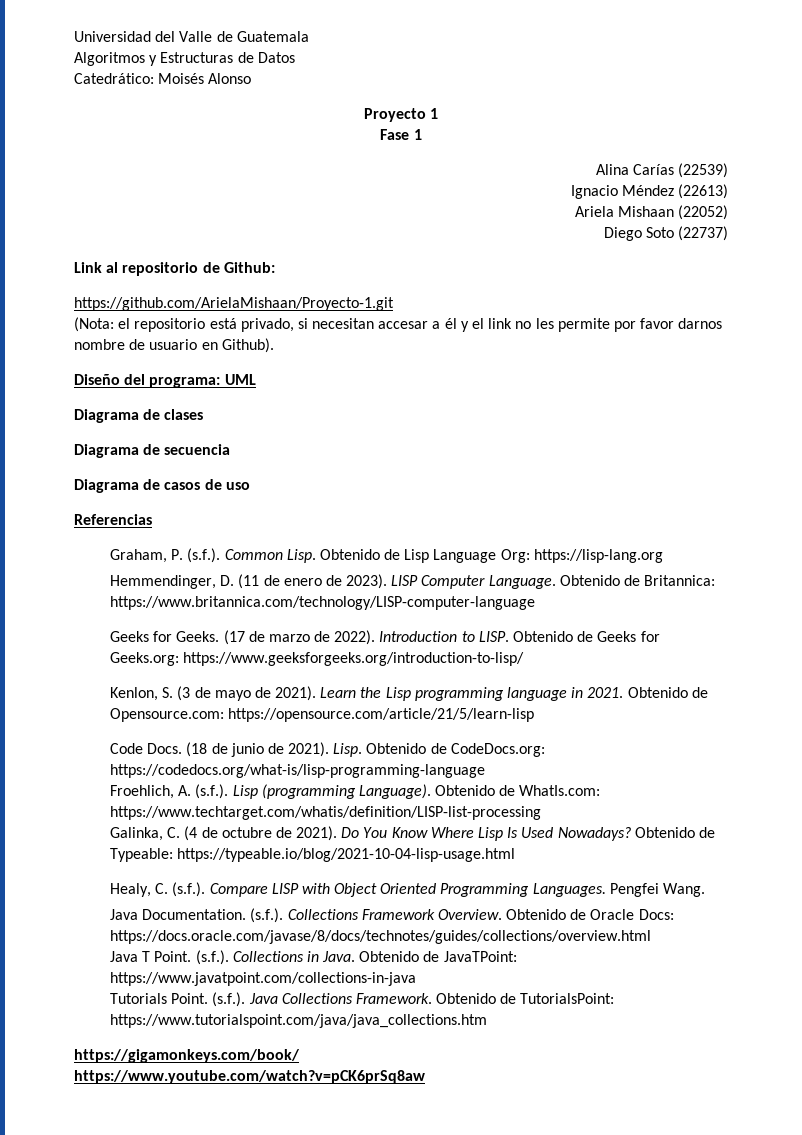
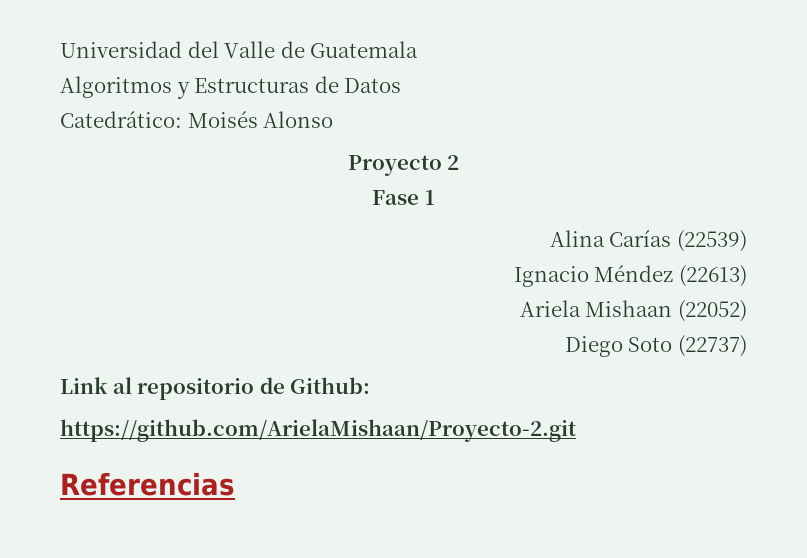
[430,108,439,119] 1 -> [447,155,460,170] 2
[74,297,394,311] [74,317,723,332] [74,338,274,353] [74,374,256,388] [74,409,204,423] [74,444,231,458] [74,479,250,493] [74,514,152,525] [109,548,663,563] [109,574,716,589] [109,596,535,610] [109,630,660,645] [109,652,525,666] [109,686,708,701] [109,708,535,722] [109,742,545,757] [109,764,485,778] [109,784,601,799] [109,806,541,820] [109,826,715,841] [109,848,516,862] [109,882,705,897] [109,908,674,923] [109,930,651,944] [109,950,517,965] [109,972,416,986] [109,992,615,1007] [109,1014,487,1028] [74,1049,300,1063] [74,1070,425,1084] https://github.com/ArielaMishaan/Proyecto-1.git // (Nota: el repositorio está privado, si necesitan accesar a él y el link no les permite por favor darnos nombre de usuario en Github). // Diseño del programa: UML // Diagrama de clases // Diagrama de secuencia // Diagrama de casos de uso // Referencias // Graham, P. (s.f.). Common Lisp. Obtenido de Lisp Language Org: https://lisp-lang.org // Hemmendinger, D. (11 de enero de 2023). LISP Computer Language. Obtenido de Britannica: https://www.britannica.com/technology/LISP-computer-language // Geeks for Geeks. (17 de marzo de 2022). Introduction to LISP. Obtenido de Geeks for Geeks.org: https://www.geeksforgeeks.org/introduction-to-lisp/ // Kenlon, S. (3 de mayo de 2021). Learn the Lisp programming language in 2021. Obtenido de Opensource.com: https://opensource.com/article/21/5/learn-lisp // Code Docs. (18 de junio de 2021). Lisp. Obtenido de CodeDocs.org: https://codedocs.org/what-is/lisp-programming-language // Froehlich, A. (s.f.). Lisp (programming Language). Obtenido de WhatIs.com: https://www.techtarget.com/whatis/definition/LISP-list-processing // Galinka, C. (4 de octubre de 2021). Do You Know Where Lisp Is Used Nowadays? Obtenido de Typeable: https://typeable.io/blog/2021-10-04-lisp-usage.html // Healy, C. (s.f.). Compare LISP with Object Oriented Programming Languages. Pengfei Wang. // Java Documentation. (s.f.). Collections Framework Overview. Obtenido de Oracle Docs: https://docs.oracle.com/javase/8/docs/technotes/guides/collections/overview.html // Java T Point. (s.f.). Collections in Java. Obtenido de JavaTPoint: https://www.javatpoint.com/collections-in-java // Tutorials Point. (s.f.). Java Collections Framework. Obtenido de TutorialsPoint: https://www.tutorialspoint.com/java/java_collections.htm // https://gigamonkeys.com/book/ // https://www.youtube.com/watch?v=pCK6prSq8aw -> [60,419,576,442] [60,472,235,496] https://github.com/ArielaMishaan/Proyecto-2.git // Referencias

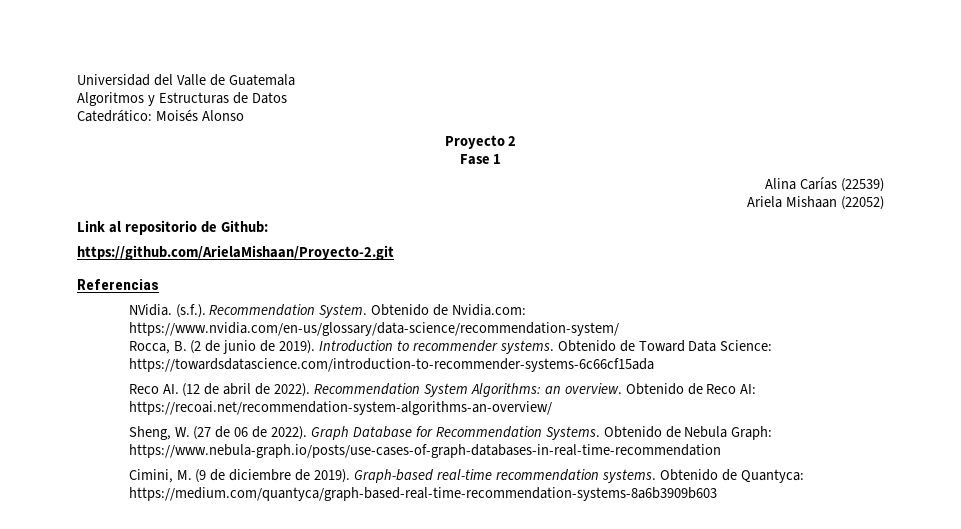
[513,265,747,287] // Ignacio Méndez (22613) -> (884, 185) none
[564,335,747,357] // Diego Soto (22737) -> (884, 203) none
(235, 484) none -> [128,304,527,318] [128,322,619,336] [128,340,773,354] [128,358,654,372] [128,383,757,397] [128,401,552,415] [128,426,773,440] [128,444,721,458] [128,469,804,483] [128,487,717,501] // NVidia. (s.f.). Recommendation System. Obtenido de Nvidia.com: https://www.nvidia.com/en-us/glossary/data-science/recommendation-system/ // Rocca, B. (2 de junio de 2019). Introduction to recommender systems. Obtenido de Toward Data Science: https://towardsdatascience.com/introduction-to-recommender-systems-6c66cf15ada // Reco AI. (12 de abril de 2022). Recommendation System Algorithms: an overview. Obtenido de Reco AI: https://recoai.net/recommendation-system-algorithms-an-overview/ // Sheng, W. (27 de 06 de 2022). Graph Database for Recommendation Systems. Obtenido de Nebula Graph: https://www.nebula-graph.io/posts/use-cases-of-graph-databases-in-real-time-recommendation // Cimini, M. (9 de diciembre de 2019). Graph-based real-time recommendation systems. Obtenido de Quantyca: https://medium.com/quantyca/graph-based-real-time-recommendation-systems-8a6b3909b603

